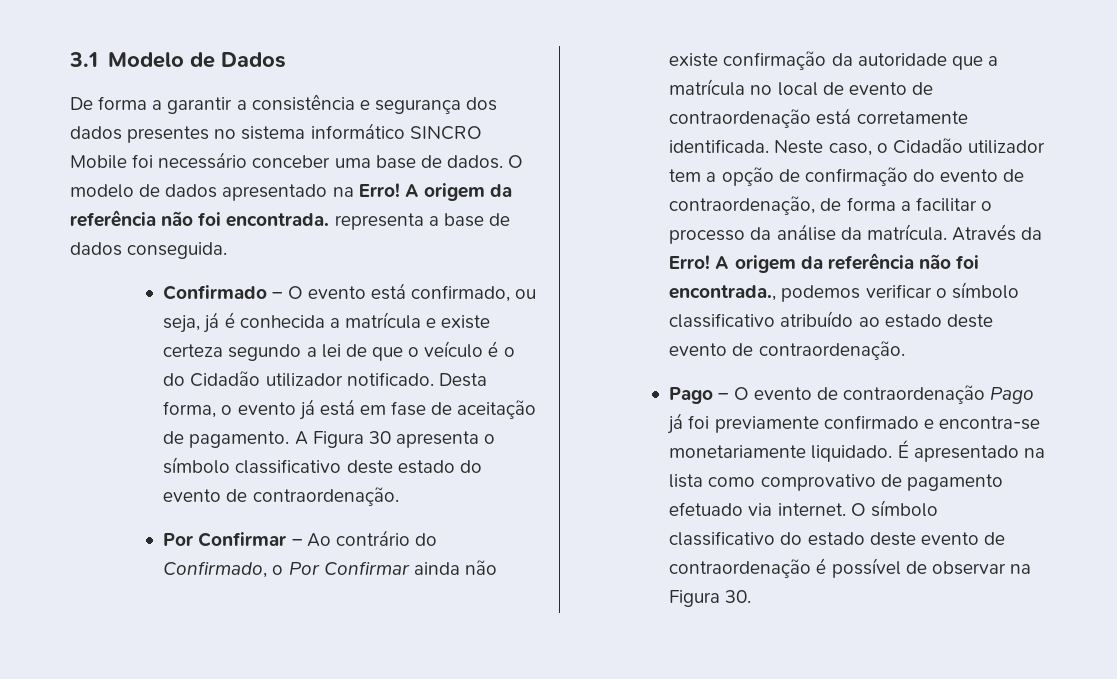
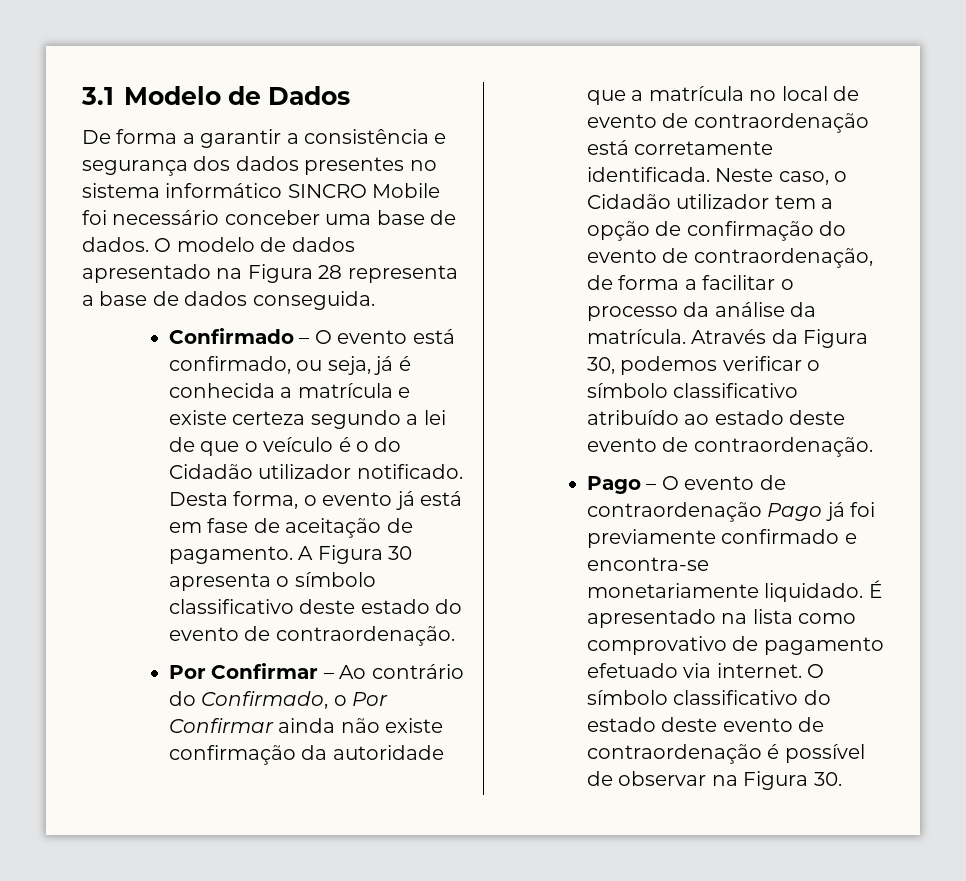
[358,183,513,201] [70,210,330,227] Erro! A origem da referência não foi encontrada. -> [247,264,343,283] Figura 28
[669,253,980,273] [669,285,777,301] Erro! A origem da referência não foi encontrada., -> [803,329,869,348] [587,357,616,374] Figura 30,

